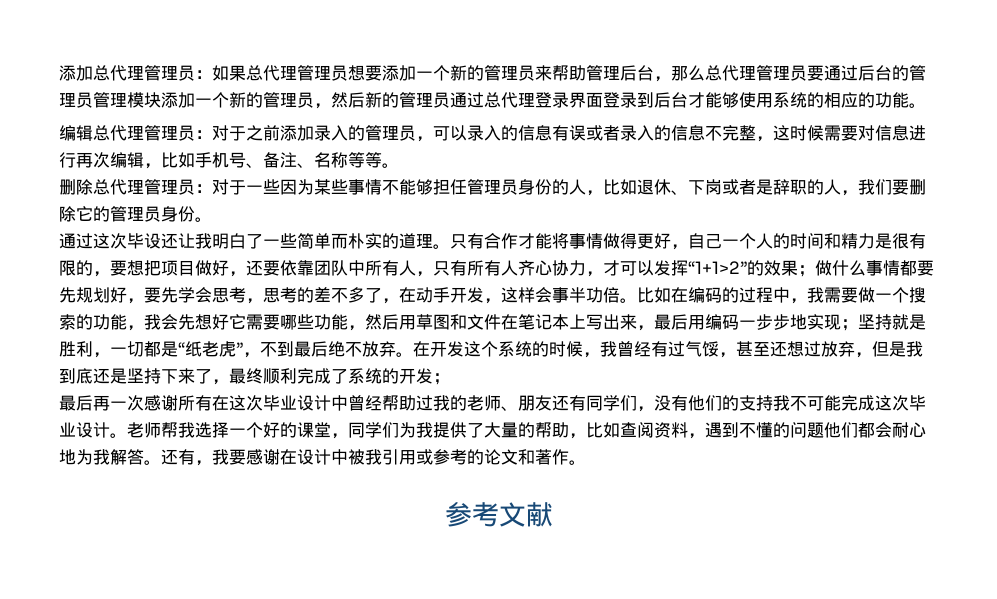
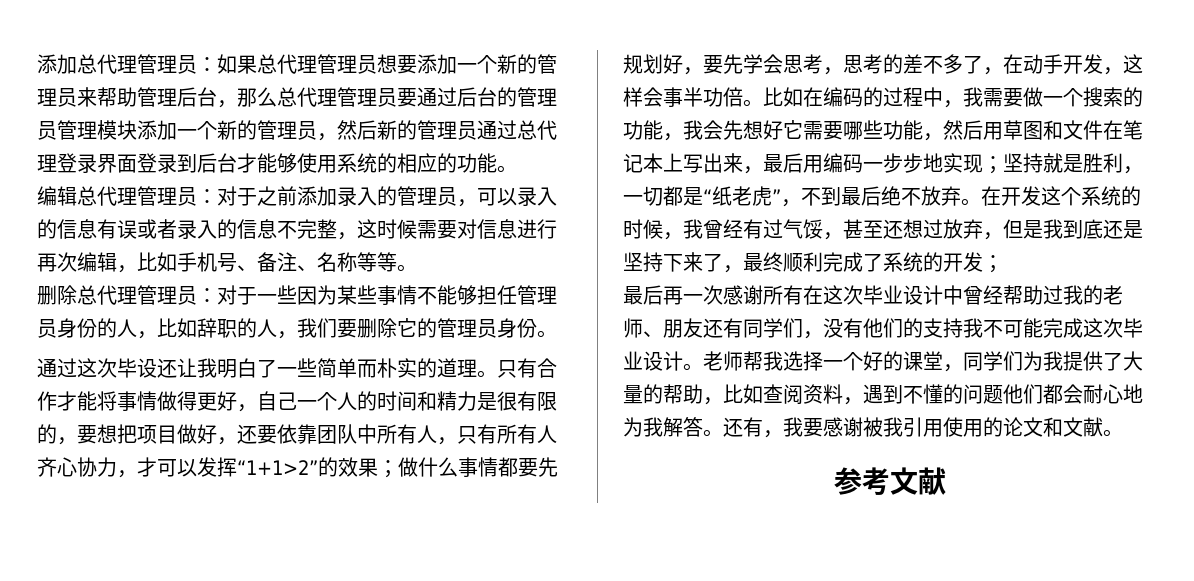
[637,179,773,195] 退休、下岗或者是 -> (197, 328) none
[280,449,348,465] 在设计中 -> (863, 427) none
[416,449,467,465] 或参考 -> [943,417,983,437] 使用
[535,449,569,465] 著作 -> [1063,417,1103,437] 文献

